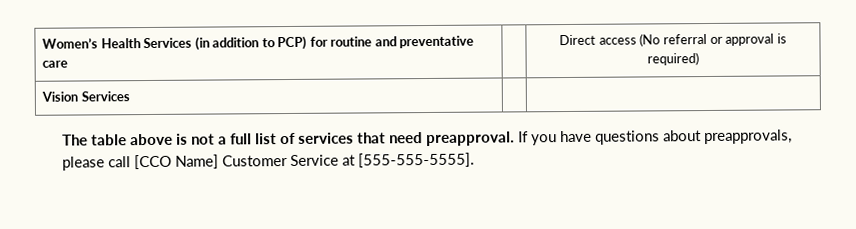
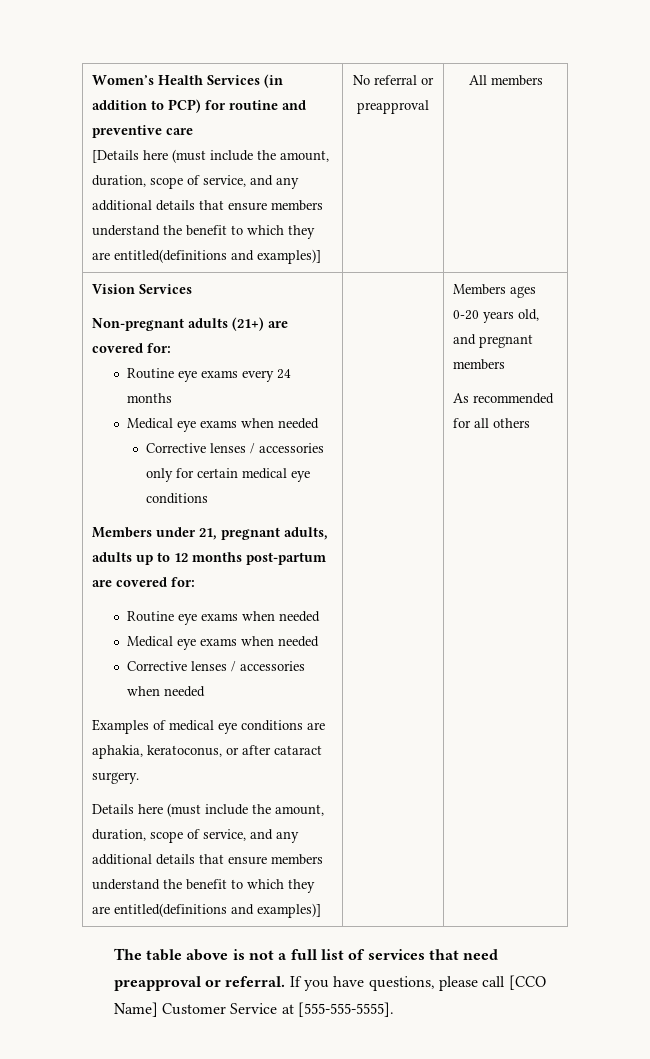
[399,35,475,49] preventative -> [92,125,163,138] preventive
[559,33,787,47] [647,52,699,66] [41,91,130,102] | | Direct access (No referral or approval is required) // Vision Services | | -> [92,149,330,163] [92,175,300,189] [92,200,324,211] [92,225,316,239] [92,249,322,264] [353,75,434,85] [357,100,429,114] [468,75,543,86] [92,284,193,294] [92,317,289,331] [92,343,172,353] [127,368,292,382] [127,393,173,403] [127,418,320,432] [146,443,325,454] [146,468,311,482] [146,493,209,504] [92,527,329,540] [92,552,327,565] [92,577,196,587] [127,611,321,625] [127,636,320,650] [127,661,306,672] [127,686,206,697] [92,719,326,734] [92,745,323,759] [92,772,140,784] [92,803,325,817] [92,829,300,843] [92,854,324,865] [92,879,316,893] [92,903,322,918] [453,284,537,298] [453,309,540,323] [453,334,534,348] [453,359,506,370] [453,393,555,404] [453,418,531,428] // [Details here (must include the amount, duration, scope of service, and any additional details that ensure members understand the benefit to which they are entitled(definitions and examples)] | No referral or preapproval | All members // Vision Services // Non-pregnant adults (21+) are covered for: // Routine eye exams every 24 months // Medical eye exams when needed // Corrective lenses / accessories only for certain medical eye conditions // Members under 21, pregnant adults, adults up to 12 months post-partum are covered for: // Routine eye exams when needed // Medical eye exams when needed // Corrective lenses / accessories when needed // Examples of medical eye conditions are aphakia, keratoconus, or after cataract surgery. // Details here (must include the amount, duration, scope of service, and any additional details that ensure members understand the benefit to which they are entitled(definitions and examples)] | | Members ages 0-20 years old, and pregnant members // As recommended for all others
[426,129,793,147] preapproval. If you have questions about preapprovals, -> [113,976,435,991] preapproval or referral. If you have questions,

